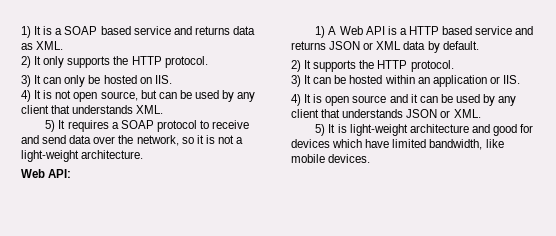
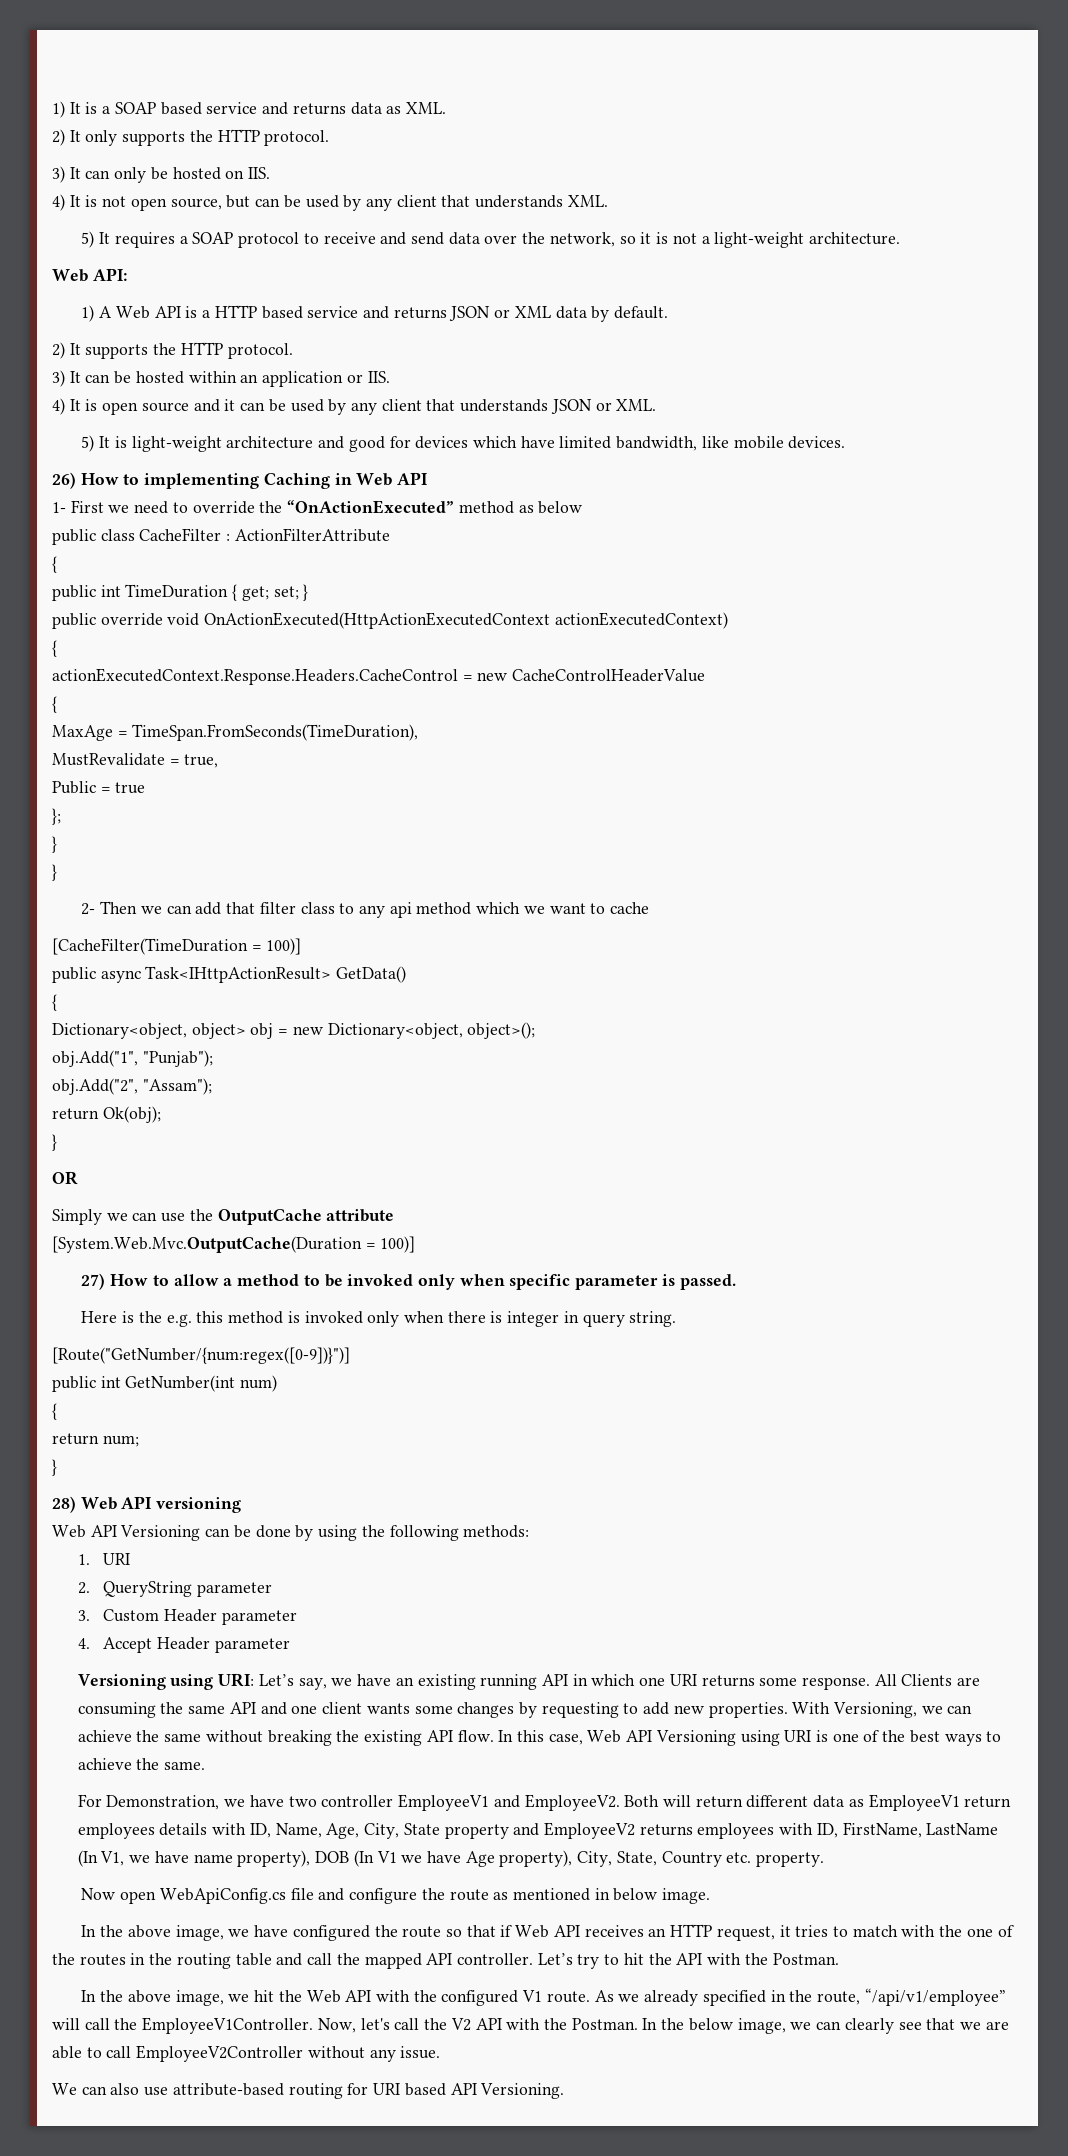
(371, 158) none -> [52,472,429,489] [52,500,583,514] [52,528,390,545] [52,556,57,573] [52,584,309,601] [52,612,728,629] [52,640,57,657] [52,668,706,685] [52,696,57,713] [52,724,419,741] [52,753,219,768] [52,781,146,794] [52,808,61,825] [52,836,57,853] [52,864,57,881] [81,901,650,918] [52,938,302,955] [52,966,407,983] [52,994,57,1011] [52,1022,536,1039] [52,1050,213,1067] [52,1078,212,1095] [52,1106,161,1123] [52,1134,57,1151] [52,1171,78,1185] [52,1209,395,1225] [52,1236,416,1253] [81,1273,736,1290] [81,1311,677,1327] [52,1347,350,1364] [52,1375,278,1392] [52,1403,57,1420] [52,1433,139,1447] [52,1459,57,1476] [52,1496,242,1513] [52,1525,530,1541] [77,1553,131,1565] [77,1581,273,1597] [77,1609,297,1625] [77,1637,290,1653] [77,1673,981,1690] [77,1702,973,1718] [77,1730,1002,1746] [77,1758,206,1770] [77,1794,1012,1811] [77,1822,999,1839] [77,1850,825,1867] [81,1888,711,1904] [81,1924,1014,1941] [52,1953,839,1969] [81,1988,1006,2006] [52,2017,1009,2034] [52,2045,441,2062] [52,2083,565,2099] // 26) How to implementing Caching in Web API // 1- First we need to override the “OnActionExecuted” method as below // public class CacheFilter : ActionFilterAttribute // { // public int TimeDuration { get; set; } // public override void OnActionExecuted(HttpActionExecutedContext actionExecutedContext) // { // actionExecutedContext.Response.Headers.CacheControl = new CacheControlHeaderValue // { // MaxAge = TimeSpan.FromSeconds(TimeDuration), // MustRevalidate = true, // Public = true // }; // } // } // 2- Then we can add that filter class to any api method which we want to cache // [CacheFilter(TimeDuration = 100)] // public async Task<IHttpActionResult> GetData() // { // Dictionary<object, object> obj = new Dictionary<object, object>(); // obj.Add("1", "Punjab"); // obj.Add("2", "Assam"); // return Ok(obj); // } // OR // Simply we can use the OutputCache attribute // [System.Web.Mvc.OutputCache(Duration = 100)] // 27) How to allow a method to be invoked only when specific parameter is passed. // Here is the e.g. this method is invoked only when there is integer in query string. // [Route("GetNumber/{num:regex([0-9])}")] // public int GetNumber(int num) // { // return num; // } // 28) Web API versioning // Web API Versioning can be done by using the following methods: // 1. URI // 2. QueryString parameter // 3. Custom Header parameter // 4. Accept Header parameter // Versioning using URI: Let’s say, we have an existing running API in which one URI returns some response. All Clients are consuming the same API and one client wants some changes by requesting to add new properties. With Versioning, we can achieve the same without breaking the existing API flow. In this case, Web API Versioning using URI is one of the best ways to achieve the same. // For Demonstration, we have two controller EmployeeV1 and EmployeeV2. Both will return different data as EmployeeV1 return employees details with ID, Name, Age, City, State property and EmployeeV2 returns employees with ID, FirstName, LastName (In V1, we have name property), DOB (In V1 we have Age property), City, State, Country etc. property. // Now open WebApiConfig.cs file and configure the route as mentioned in below image. // In the above image, we have configured the route so that if Web API receives an HTTP request, it tries to match with the one of the routes in the routing table and call the mapped API controller. Let’s try to hit the API with the Postman. // In the above image, we hit the Web API with the configured V1 route. As we already specified in the route, “/api/v1/employee” will call the EmployeeV1Controller. Now, let's call the V2 API with the Postman. In the below image, we can clearly see that we are able to call EmployeeV2Controller without any issue. // We can also use attribute-based routing for URI based API Versioning.

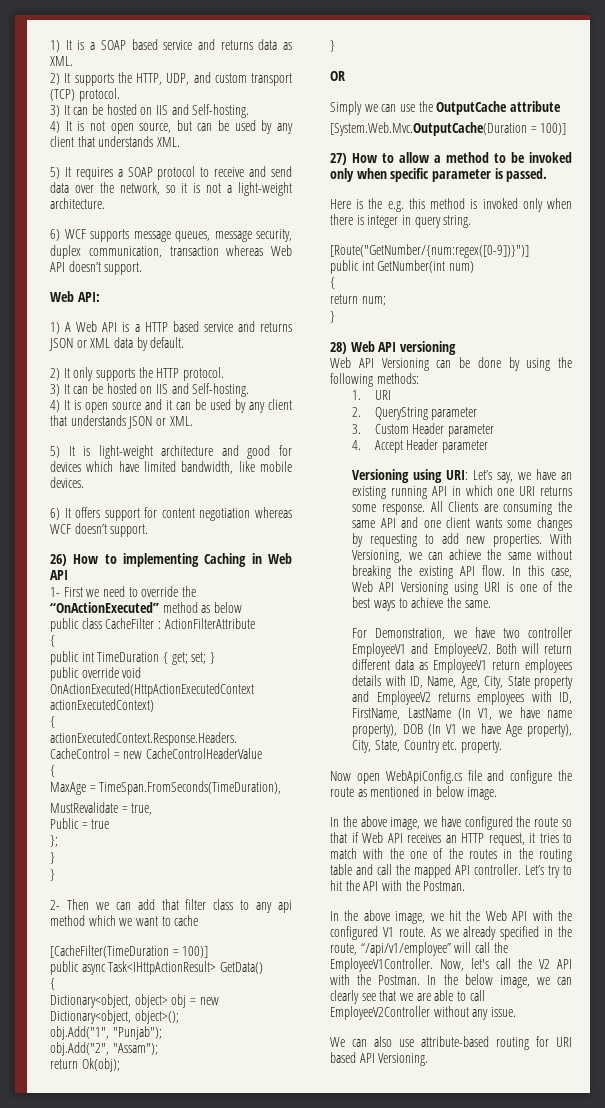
[85,129,330,146] [52,166,271,183] only supports the HTTP protocol. // 3) It can only be hosted on IIS. -> [74,72,292,86] [50,88,120,102] [50,104,250,118] supports the HTTP, UDP, and custom transport (TCP) protocol. // 3) It can be hosted on IIS and Self-hosting.
(900, 238) none -> [50,229,292,242] [50,245,292,259] [50,261,143,275] // 6) WCF supports message queues, message security, duplex communication, transaction whereas Web API doesn’t support.
(81, 349) none -> [73,367,94,381] only
[188,371,390,387] within an application or IIS. -> [140,383,250,397] on IIS and Self-hosting.
(846, 442) none -> [50,507,292,521] [50,523,149,537] // 6) It offers support for content negotiation whereas WCF doesn’t support.

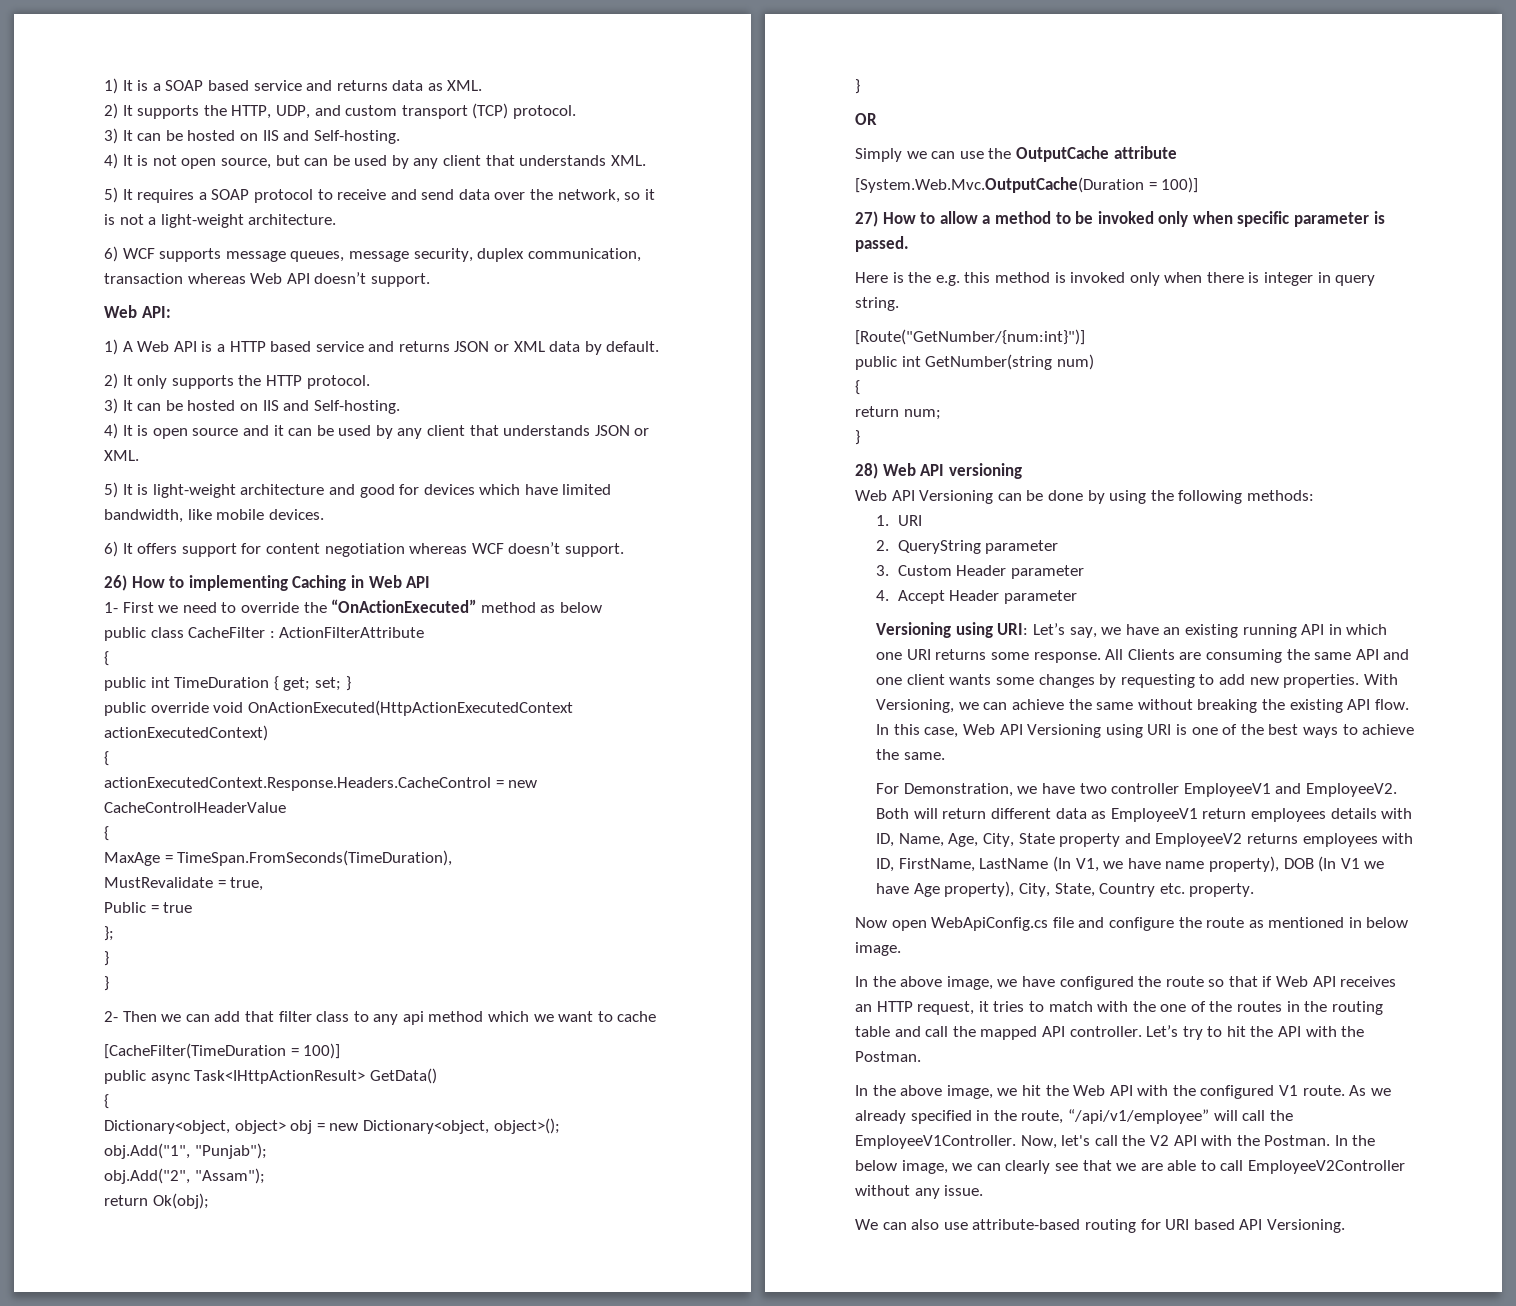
[330,244,529,258] [330,260,446,274] [Route("GetNumber/{num:regex([0-9])}")] // public int GetNumber(int -> [855,329,1085,345] [855,354,1053,370] [Route("GetNumber/{num:int}")] // public int GetNumber(string

